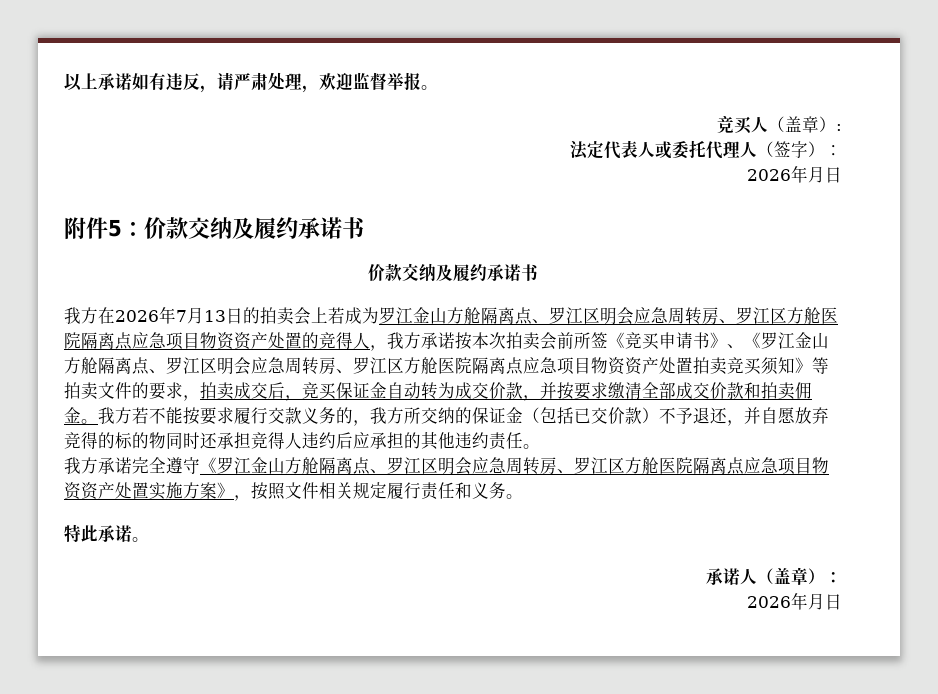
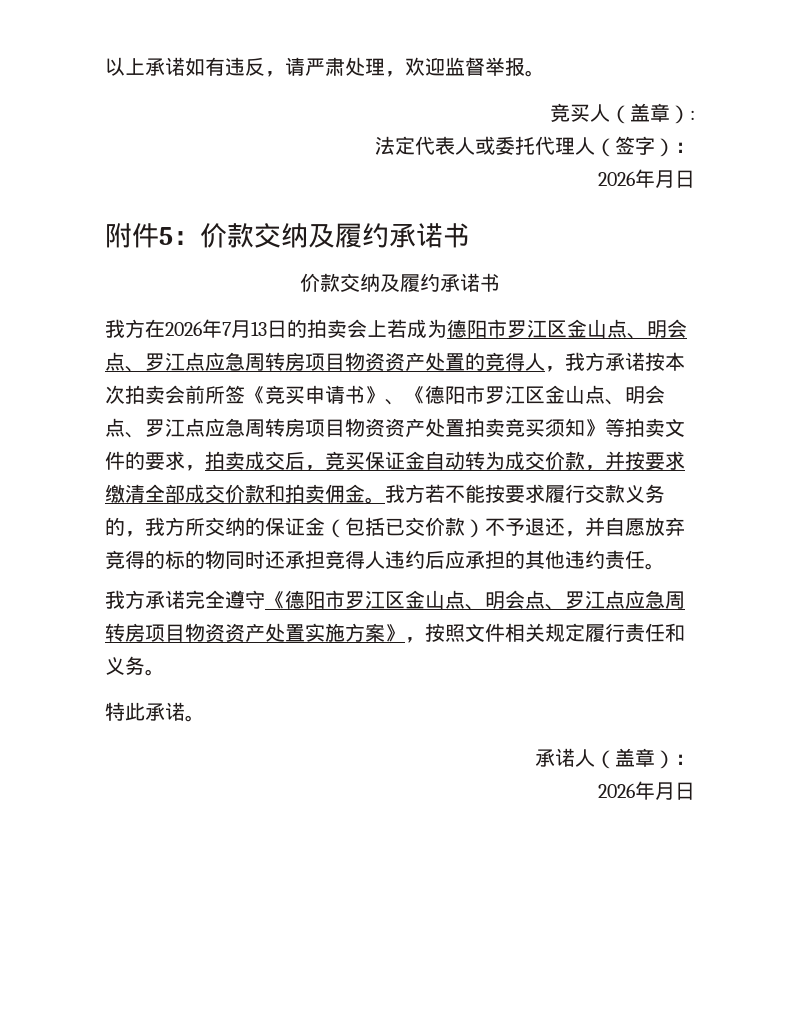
[379,307,838,325] [64,332,166,350] 罗江金山方舱隔离点、罗江区明会应急周转房、罗江区方舱医院隔离点应急 -> [447,319,687,339] [105,352,305,372] 德阳市罗江区金山点、明会点、罗江点应急周转房
[761,332,829,349] [64,357,557,375] 罗江金山方舱隔离点、罗江区明会应急周转房、罗江区方舱医院隔离点应急 -> [425,385,665,405] [105,418,305,438] 德阳市罗江区金山点、明会点、罗江点应急周转房
[217,457,778,475] 罗江金山方舱隔离点、罗江区明会应急周转房、罗江区方舱医院隔离点应急 -> [285,590,685,610] [105,623,145,642] 德阳市罗江区金山点、明会点、罗江点应急周转房

